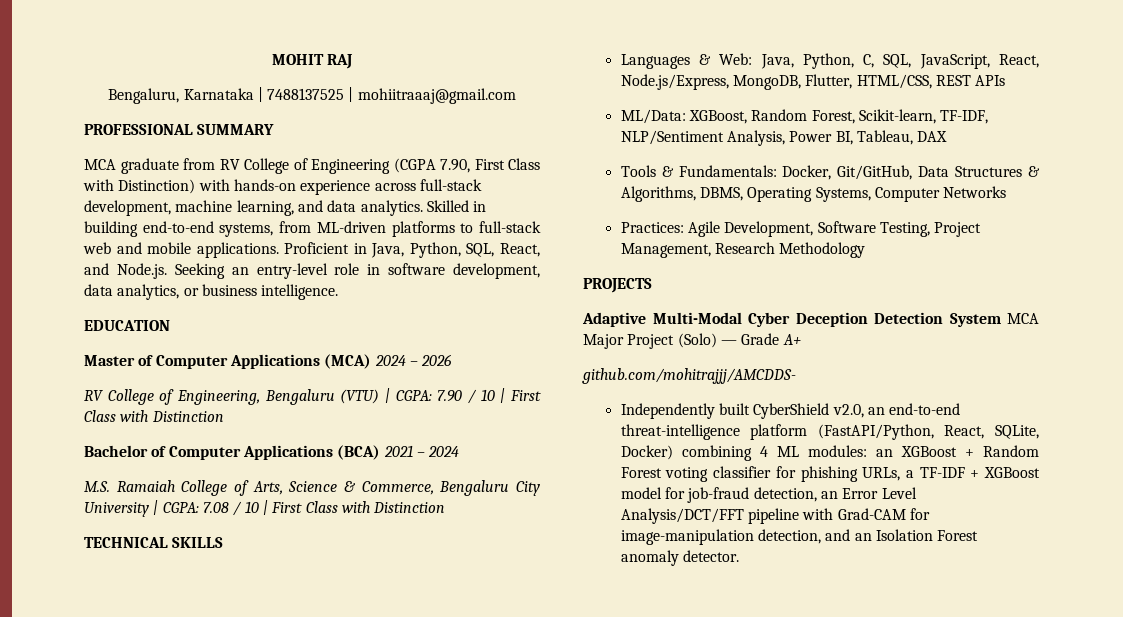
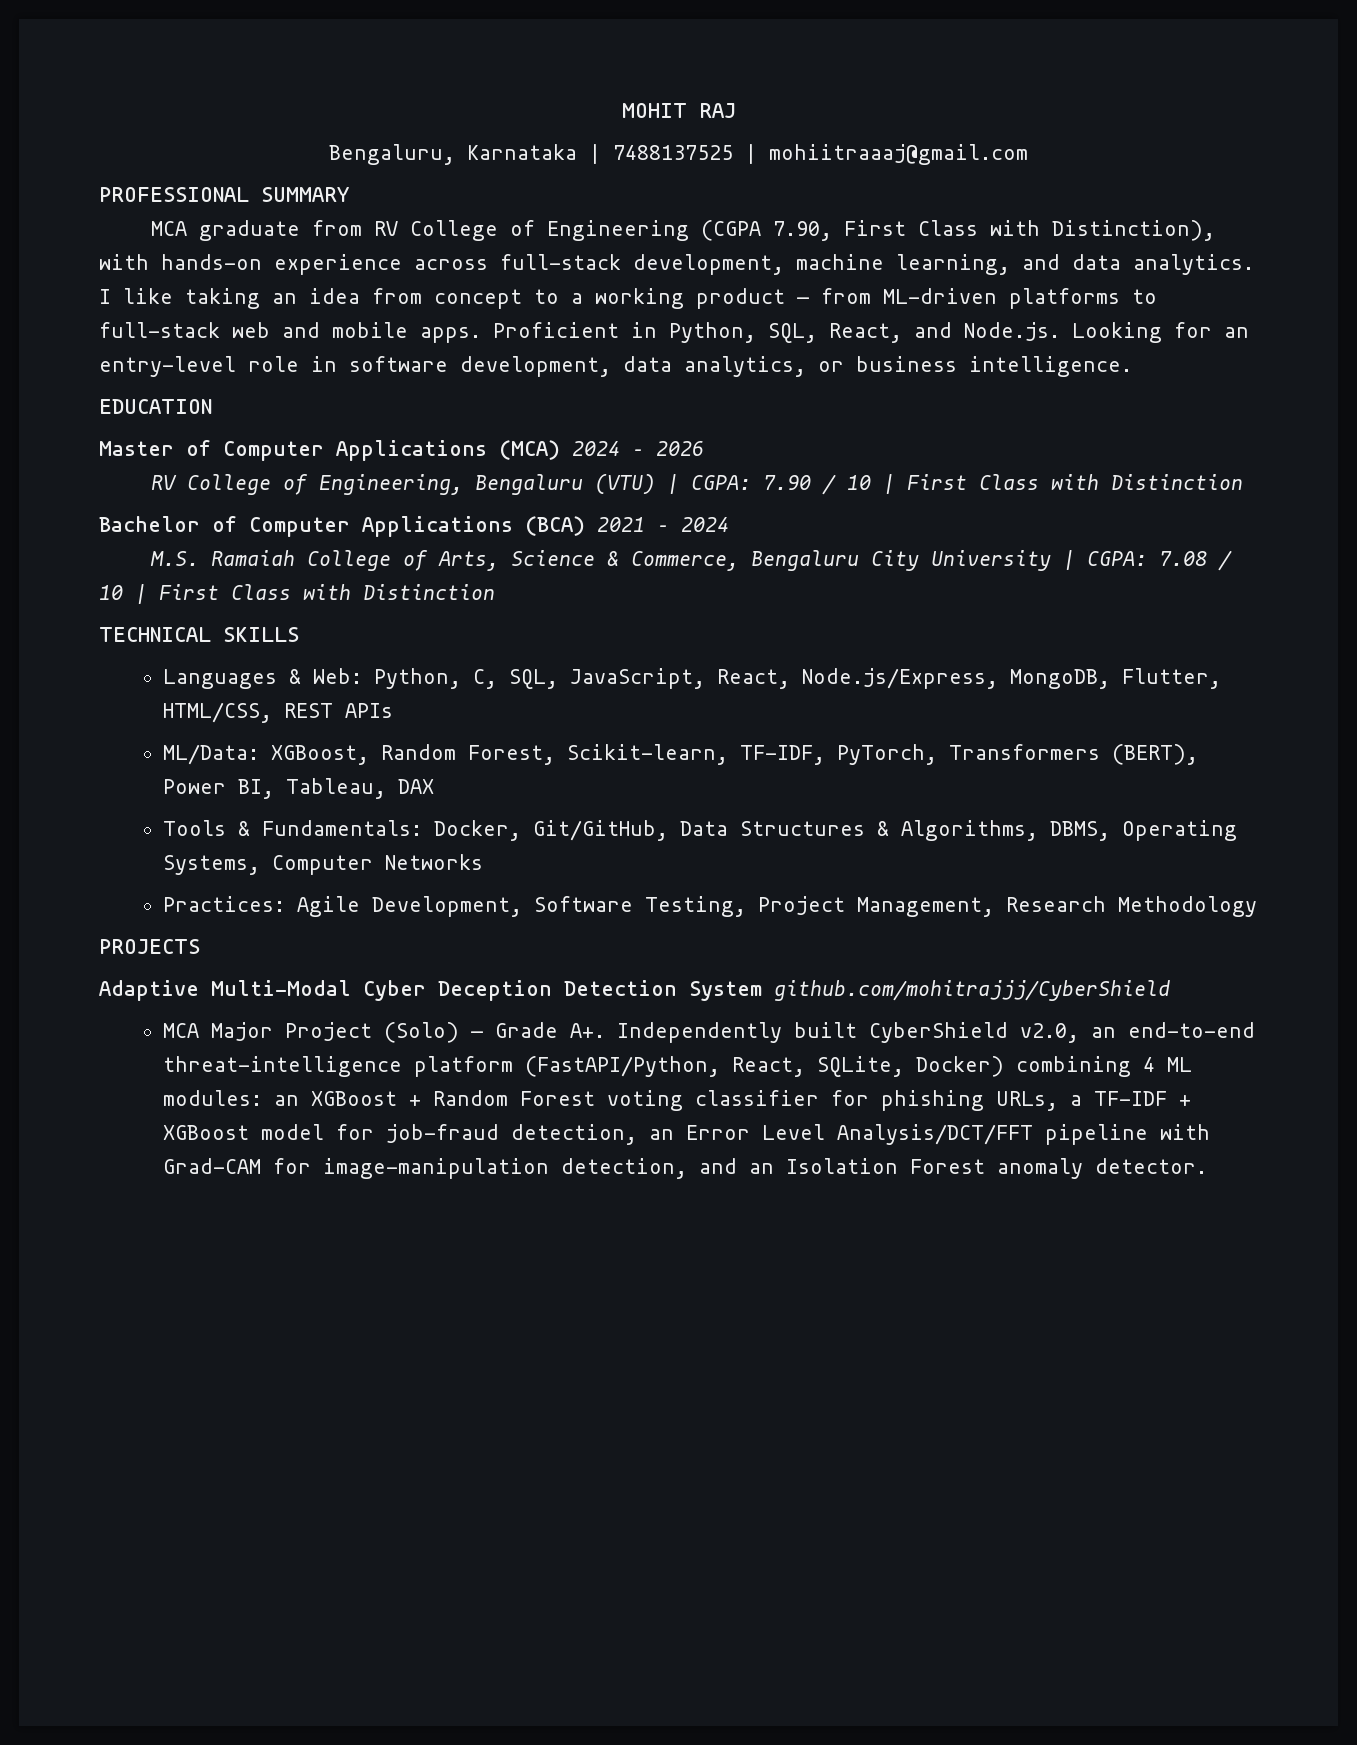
[118,179,196,194] Distinction) -> [1051,220,1215,241] Distinction),
[426,200,487,212] [84,221,274,237] Skilled in building end-to-end systems, -> [99,288,809,309] I like taking an idea from concept to a working product —
[196,242,279,258] applications. -> [420,327,481,343] apps.
[371,243,405,258] Java, -> (657, 330) none
[174,263,225,279] Seeking -> [1072,322,1212,343] Looking for
[760,54,794,69] Java, -> (363, 676) none
[620,130,786,146] NLP/Sentiment Analysis, -> [837,744,1199,765] PyTorch, Transformers (BERT),
(1001, 320) none -> [774,980,1170,1001] github.com/mohitrajjj/CyberShield //
[782,334,801,345] [582,368,796,384] A+ // github.com/mohitrajjj/AMCDDS- // -> [570,1023,606,1038] A+.

